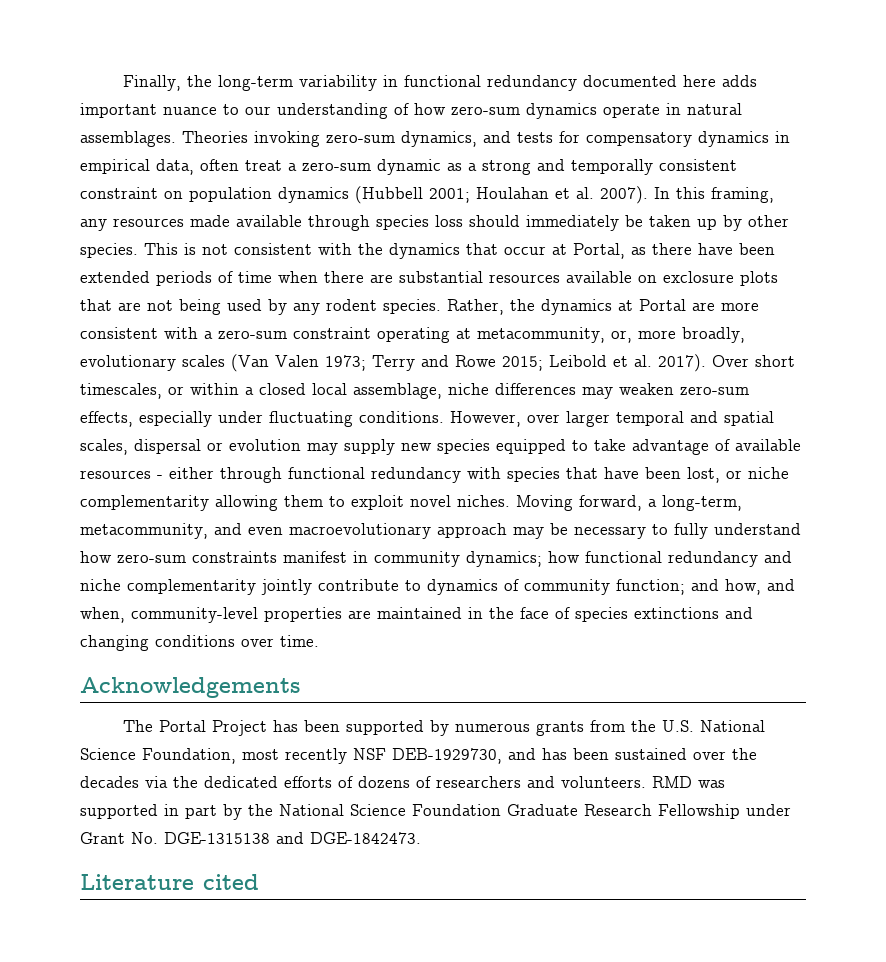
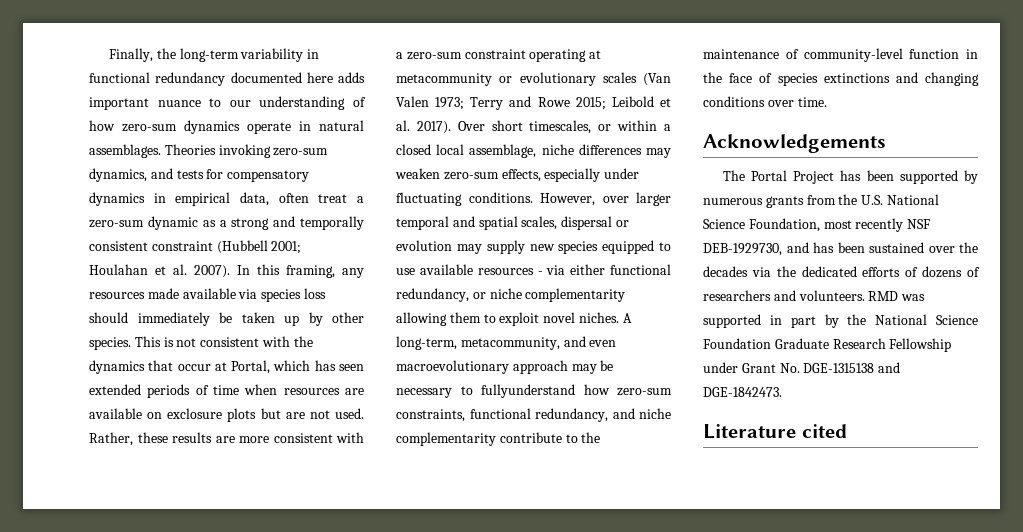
[164,187,349,203] on population dynamics -> (213, 246) none
[308,215,370,231] through -> [238,289,258,299] via
[631,243,775,255] as there have been -> [273,360,364,371] which has seen
[324,271,560,283] there are substantial resources -> [283,388,364,395] resources are
[80,299,112,311] that -> [260,408,281,419] but
[179,299,686,315] being used by any rodent species. Rather, the dynamics at Portal -> [335,408,364,419] [89,432,212,446] used. Rather, these results
[477,327,745,343] metacommunity, or, more broadly, -> [396,73,513,86] metacommunity or
[594,439,801,455] [80,467,720,483] take advantage of available resources - either through functional redundancy with species that have been lost, -> [396,264,671,275] [396,288,469,302] use available resources - via either functional redundancy,
[516,495,657,511] Moving forward, a -> [622,313,632,323] A
[674,523,801,539] [80,551,758,567] fully understand how zero-sum constraints manifest in community dynamics; how functional redundancy -> [481,384,672,398] [396,408,608,422] fullyunderstand how zero-sum constraints, functional redundancy,
[261,579,312,595] jointly -> (496, 439) none
[427,579,795,595] [80,607,462,623] dynamics of community function; and how, and when, community-level properties are maintained -> [581,432,601,443] [703,48,960,62] the maintenance of community-level function

